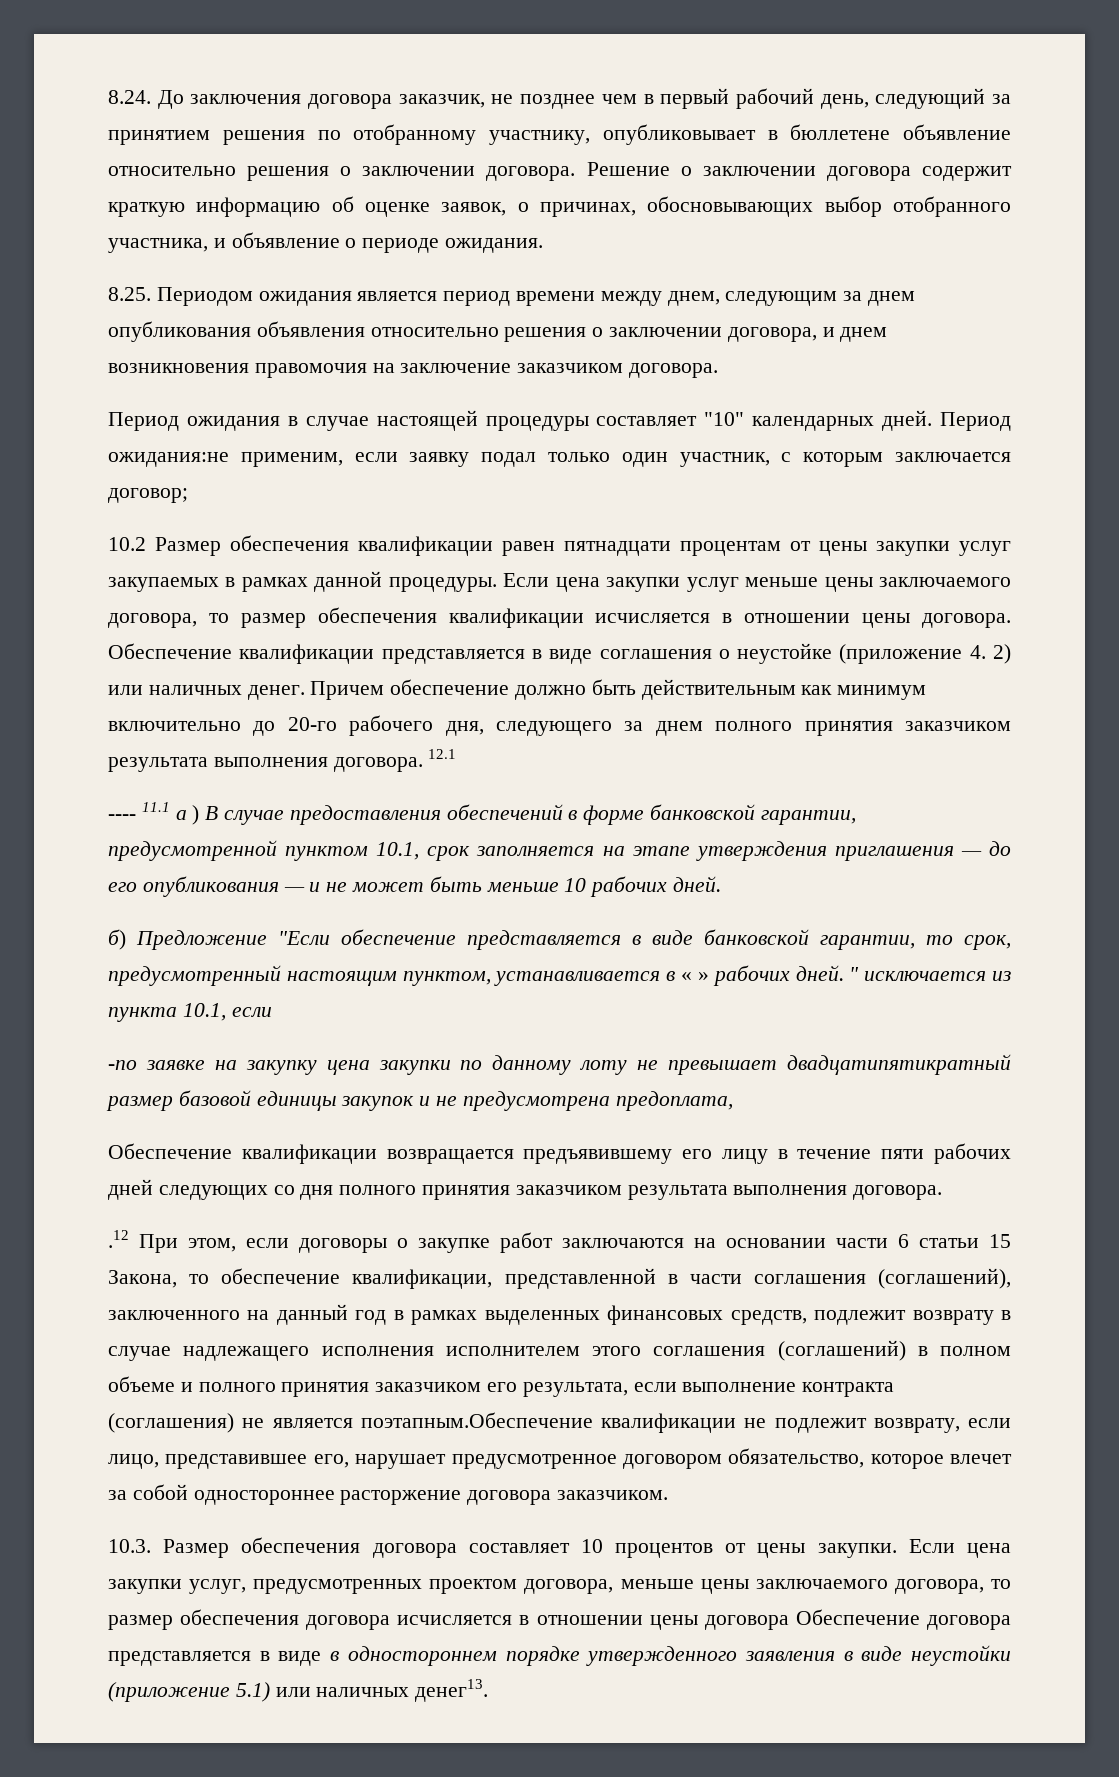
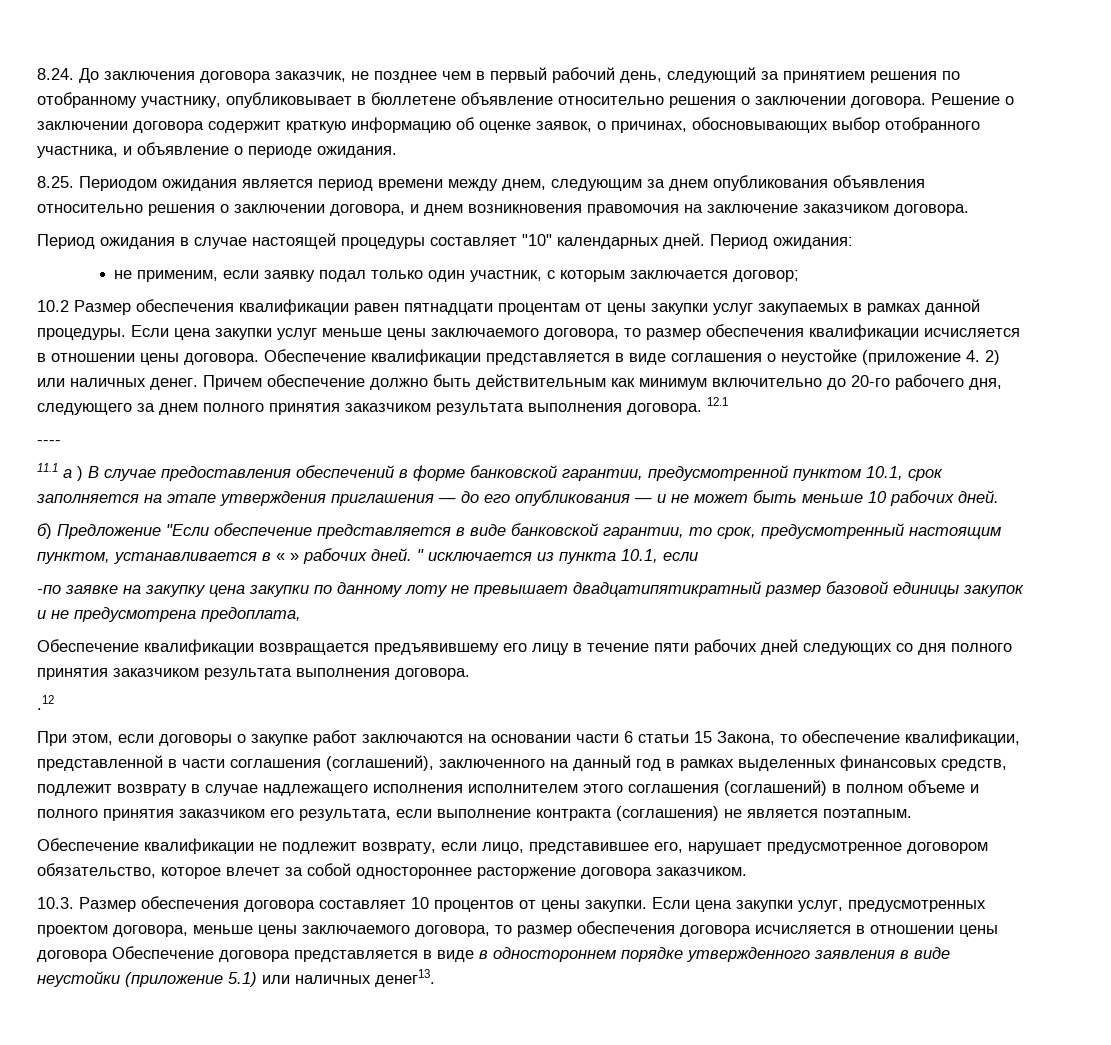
[108,452,229,467] ожидания:не -> [773,237,853,249] [114,270,133,279] ожидания: // не
(136, 817) none -> (61, 442) //
(129, 1239) none -> (54, 702) //
[360,1412,593,1428] поэтапным.Обеспечение -> [823,809,912,818] [37,838,139,851] поэтапным. // Обеспечение

